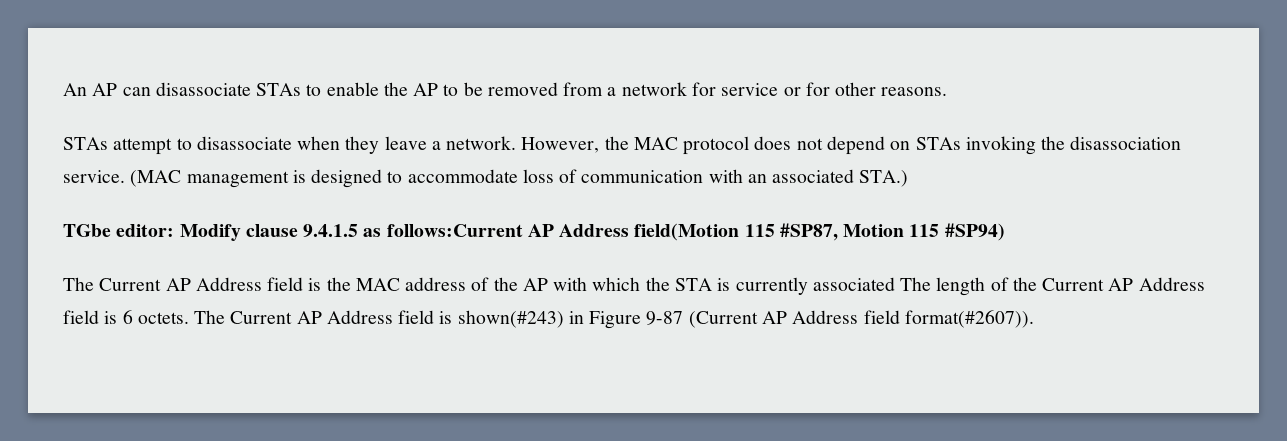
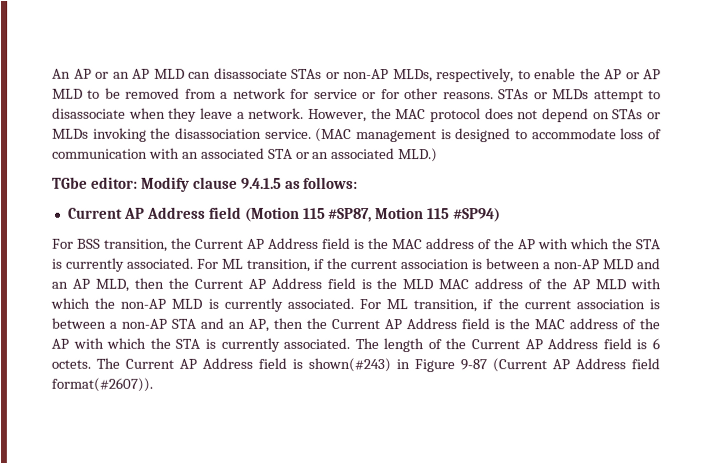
[122,82,302,96] can disassociate STAs -> [95,67,514,83] or an AP MLD can disassociate STAs or non-AP MLDs, respectively,
(439, 89) none -> [625,69,661,80] [52,88,83,99] or AP MLD
[63,137,108,150] // STAs -> [498,89,590,100] STAs or MLDs
(961, 143) none -> [647,112,661,120] [52,128,89,139] or MLDs
[859,170,909,187] STA.) -> [267,147,439,163] STA or an associated MLD.)
[386,223,740,241] follows:Current AP Address field(Motion -> [303,176,359,190] [67,206,300,222] follows: // Current AP Address field (Motion
[63,277,94,291] The -> [51,237,191,252] For BSS transition, the
[812,277,895,291] associated -> [126,257,660,272] [51,277,662,292] [50,297,660,313] [51,317,660,332] [51,337,351,352] associated. For ML transition, if the current association is between a non-AP MLD and an AP MLD, then the Current AP Address field is the MLD MAC address of the AP MLD with which the non-AP MLD is currently associated. For ML transition, if the current association is between a non-AP STA and an AP, then the Current AP Address field is the MAC address of the AP with which the STA is currently associated.

